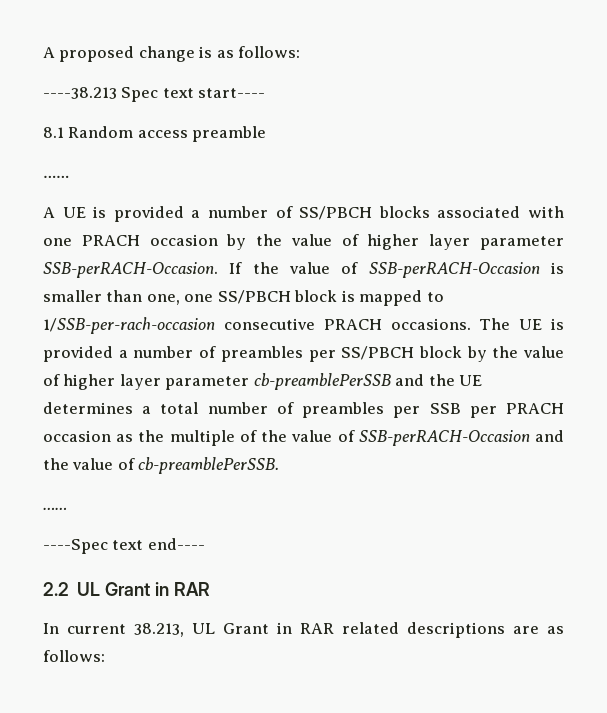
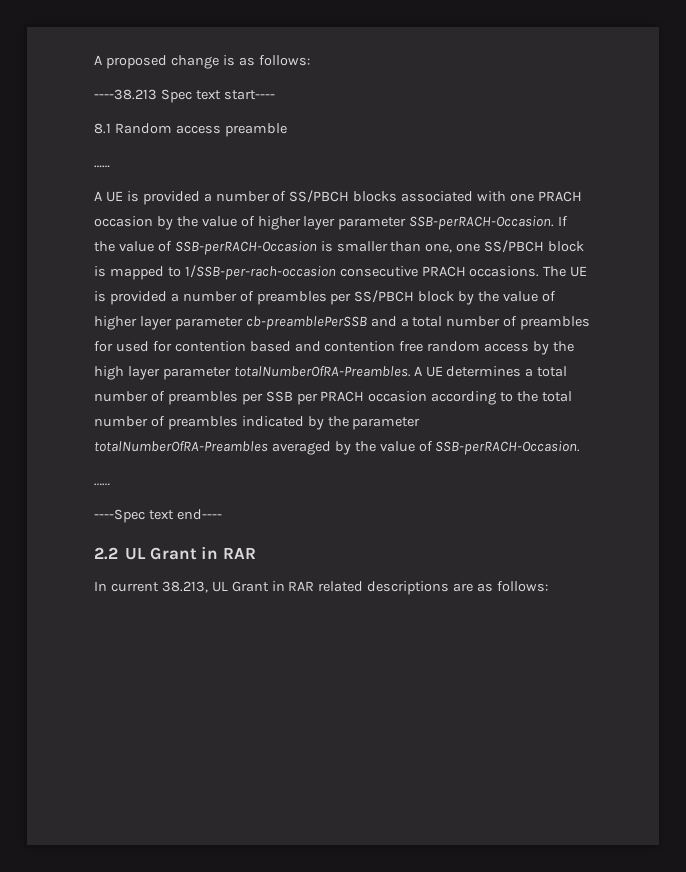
[428,374,455,386] the -> [400,316,591,330] [94,341,575,355] [94,366,422,380] a total number of preambles for used for contention based and contention free random access by the high layer parameter totalNumberOfRA-Preambles. A
[116,430,564,446] [43,457,280,474] as the multiple of the value of SSB-perRACH-Occasion and the value of cb-preamblePerSSB. -> [431,391,573,405] [94,416,421,430] [94,441,581,455] according to the total number of preambles indicated by the parameter totalNumberOfRA-Preambles averaged by the value of SSB-perRACH-Occasion.

